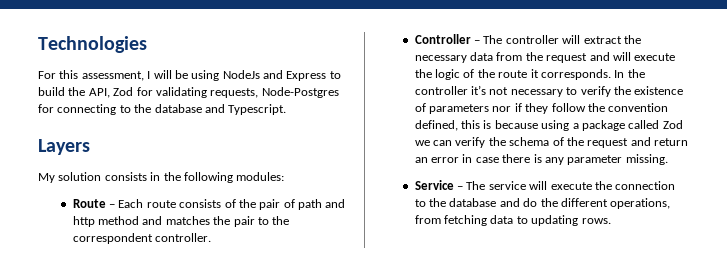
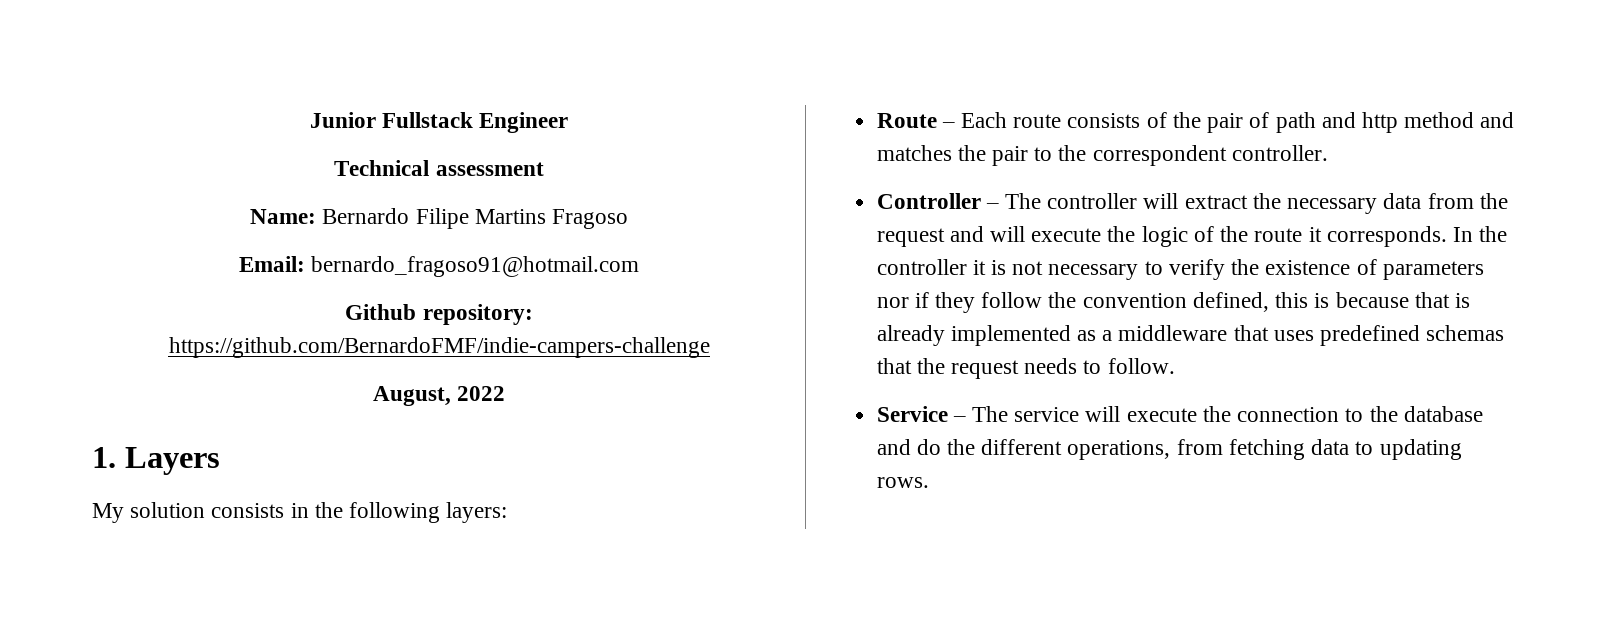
[38,36,147,53] [38,70,341,81] [38,87,339,98] [38,104,287,115] Technologies // For this assessment, I will be using NodeJs and Express to build the API, Zod for validating requests, Node-Postgres for connecting to the database and Typescript. // -> [309,112,569,133] [334,160,544,176] [250,208,628,229] [238,256,640,277] [345,304,533,325] [168,337,710,358] [372,386,506,406] [92,447,116,468] Junior Fullstack Engineer // Technical assessment // Name: Bernardo Filipe Martins Fragoso // Email: bernardo_fragoso91@hotmail.com // Github repository: https://github.com/BernardoFMF/indie-campers-challenge // August, 2022 // 1.
[236,172,285,181] modules: -> [446,502,508,523] layers:
[471,85,487,95] it’s -> [972,260,1007,275] it is
[541,120,683,131] [414,137,689,148] [414,154,668,165] using a package called Zod we can verify the schema of the request and return an error in case there is any parameter missing. -> [1414,292,1470,308] [876,325,1505,346] [876,358,1175,379] that is already implemented as a middleware that uses predefined schemas that the request needs to follow.

